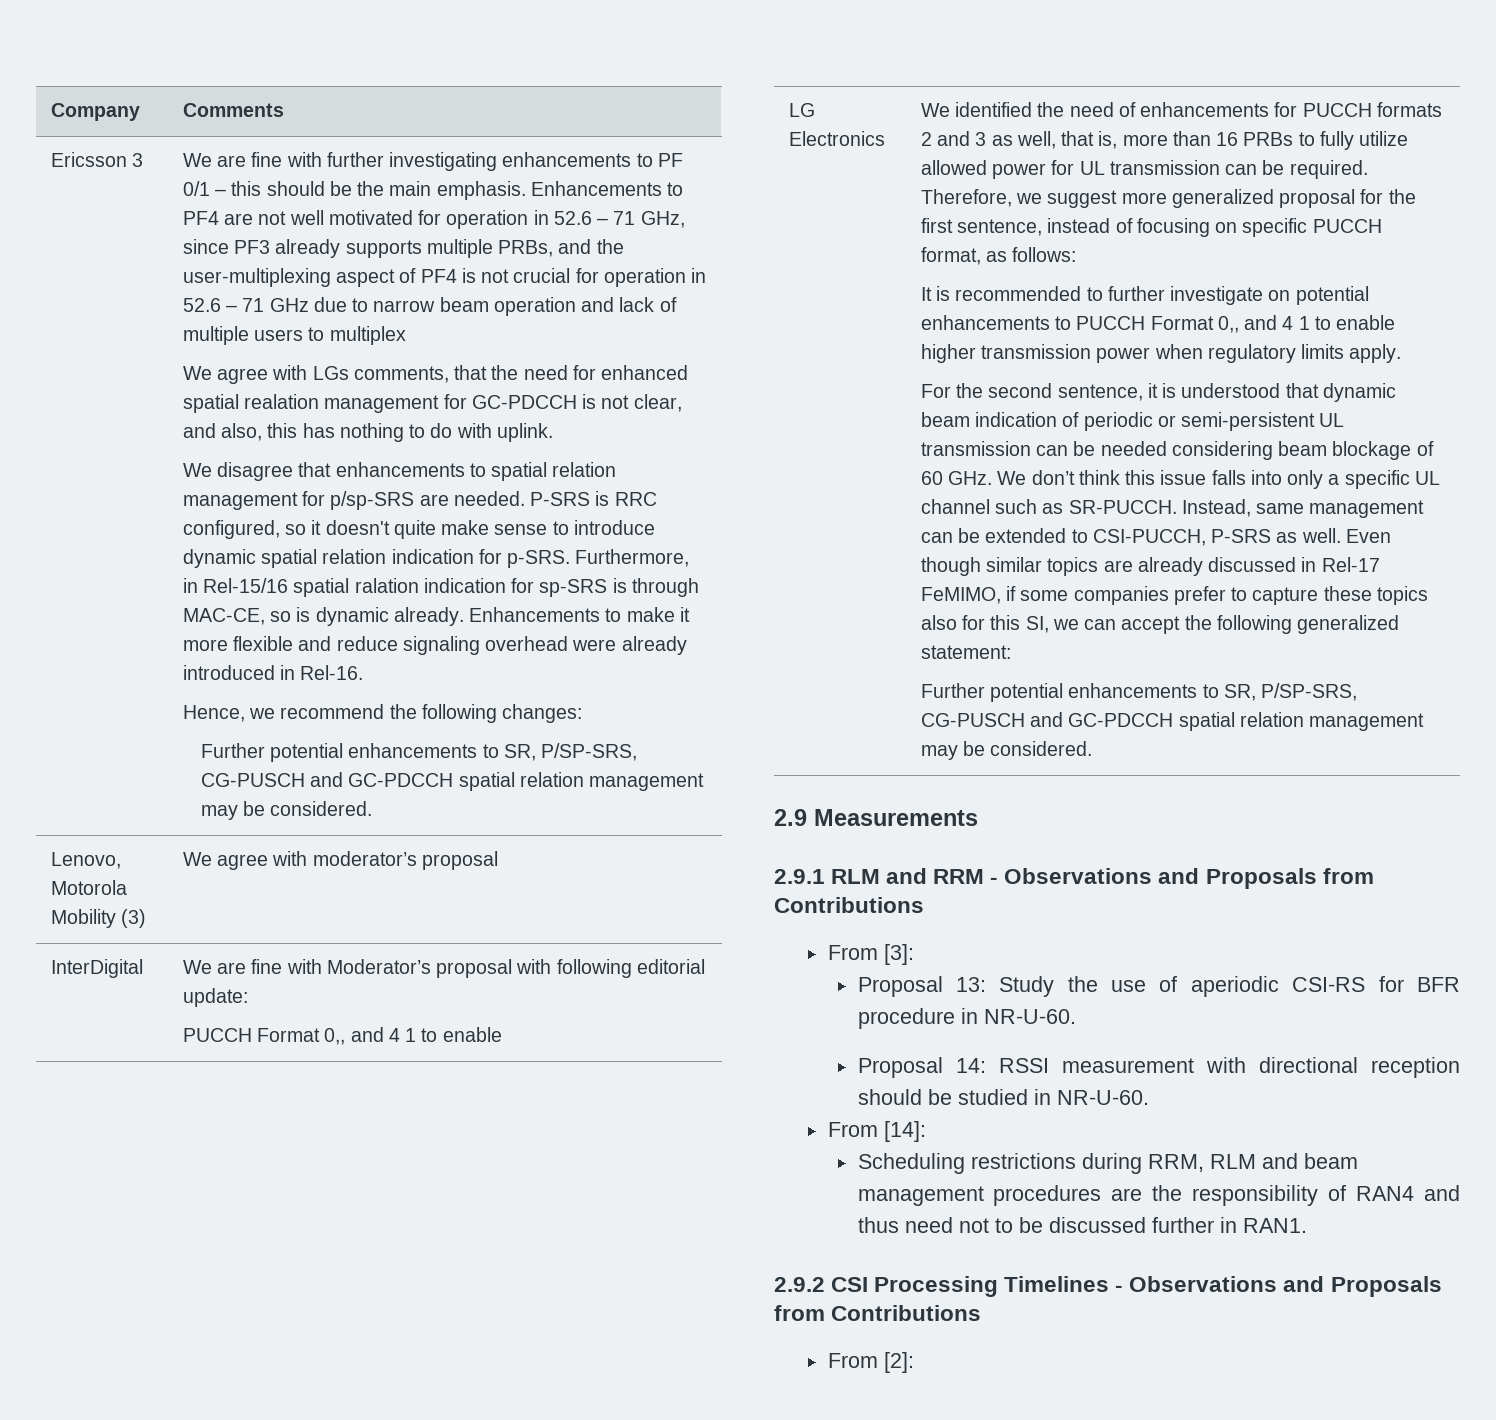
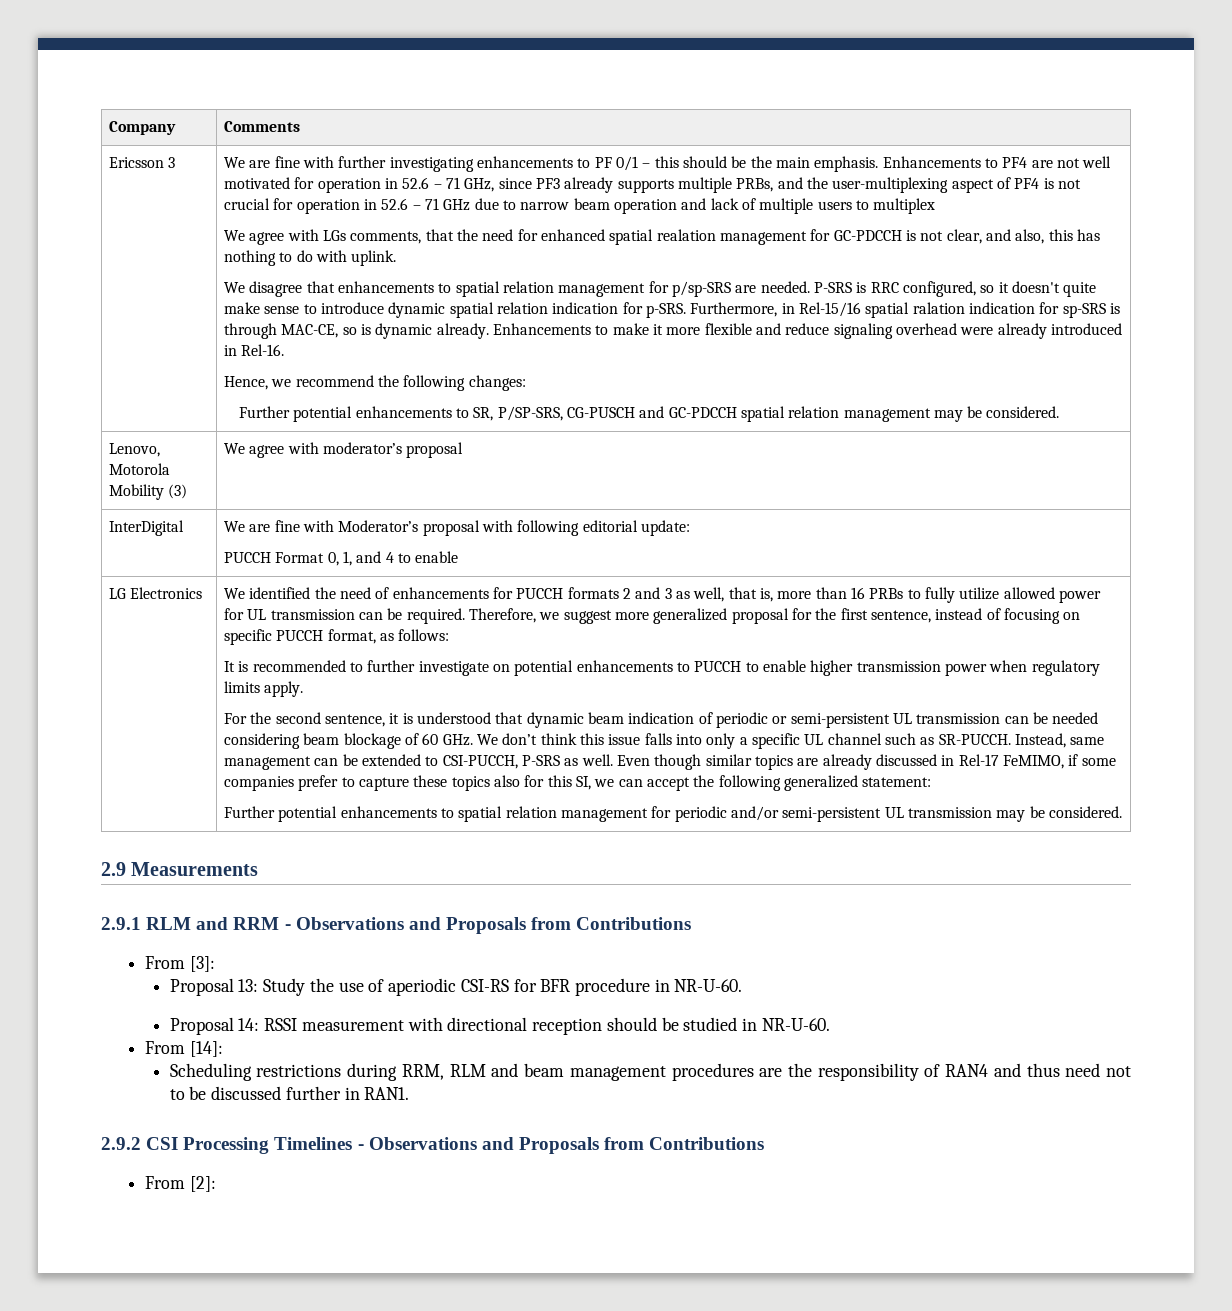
[324,1027,417,1045] 0,, and 4 1 -> [327,551,394,566] 0, 1, and 4
[1150,315,1310,333] Format 0,, and 4 1 -> (742, 666) none
[1223,683,1358,701] [920,712,1425,731] SR, P/SP-SRS, CG-PUSCH and GC-PDCCH spatial relation management -> [458,806,992,822] spatial relation management for periodic and/or semi-persistent UL transmission

